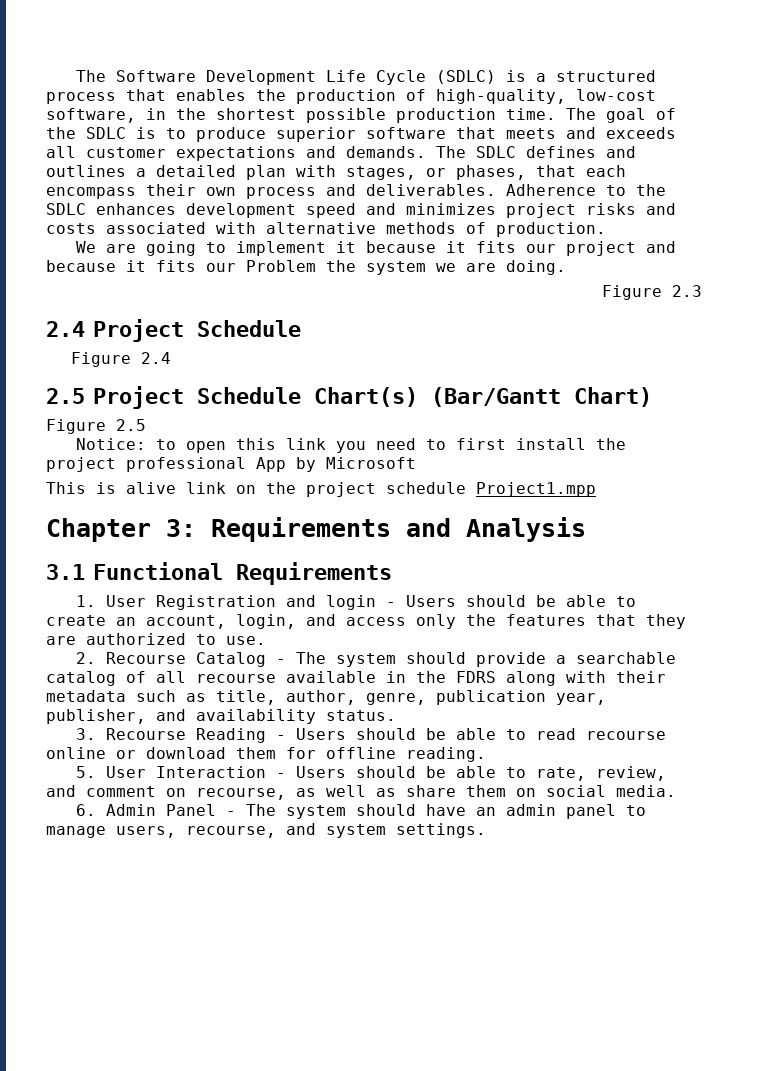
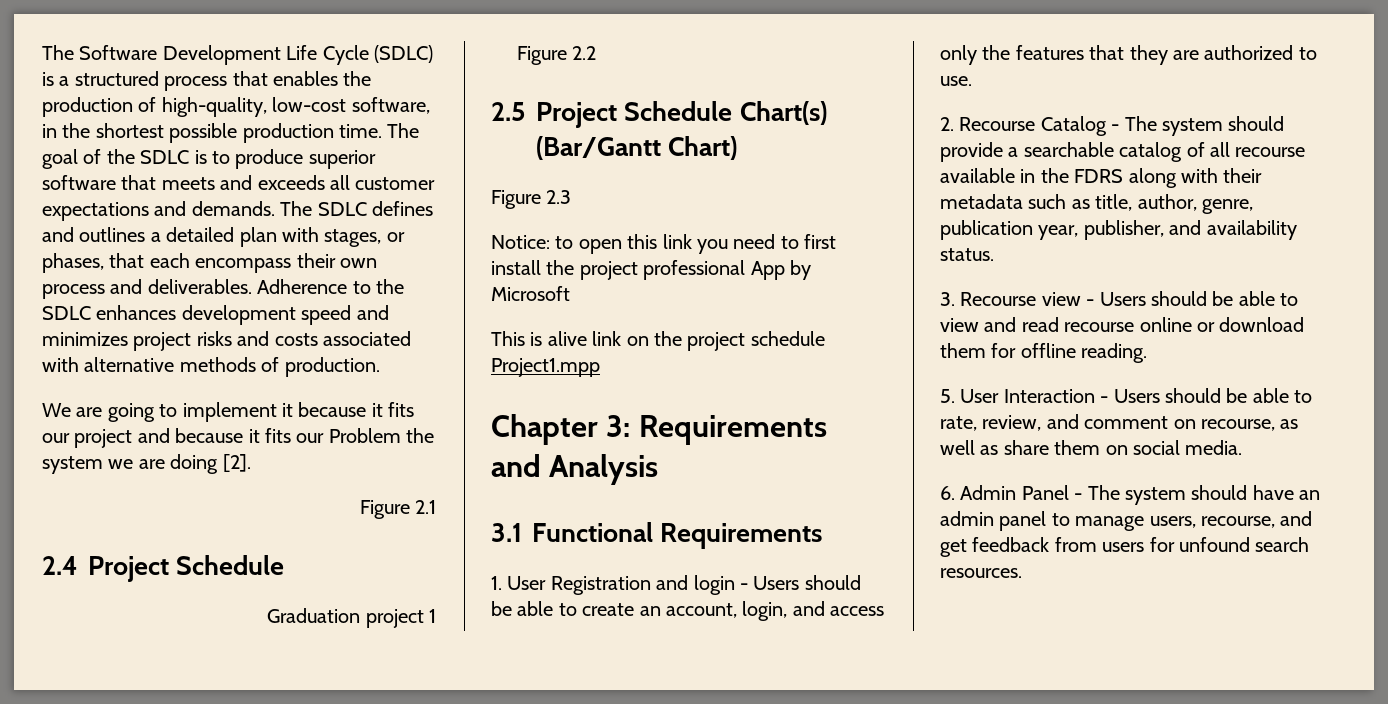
[506,260,566,275] [602,285,702,300] doing. // Figure 2.3 -> [170,454,251,474] [359,500,436,519] doing [2]. // Figure 2.1
[71,352,172,367] // Figure 2.4 -> [267,608,436,628] [516,46,596,65] // Graduation project 1 // Figure 2.2
[116,419,146,431] 2.5 -> [546,190,572,204] 2.3
[196,728,527,743] Reading - Users should be able to -> [1041,291,1299,306] [940,317,1017,332] view - Users should be able to view and
[326,823,486,838] system settings. -> [940,537,1310,557] [940,568,1022,578] get feedback from users for unfound search resources.

